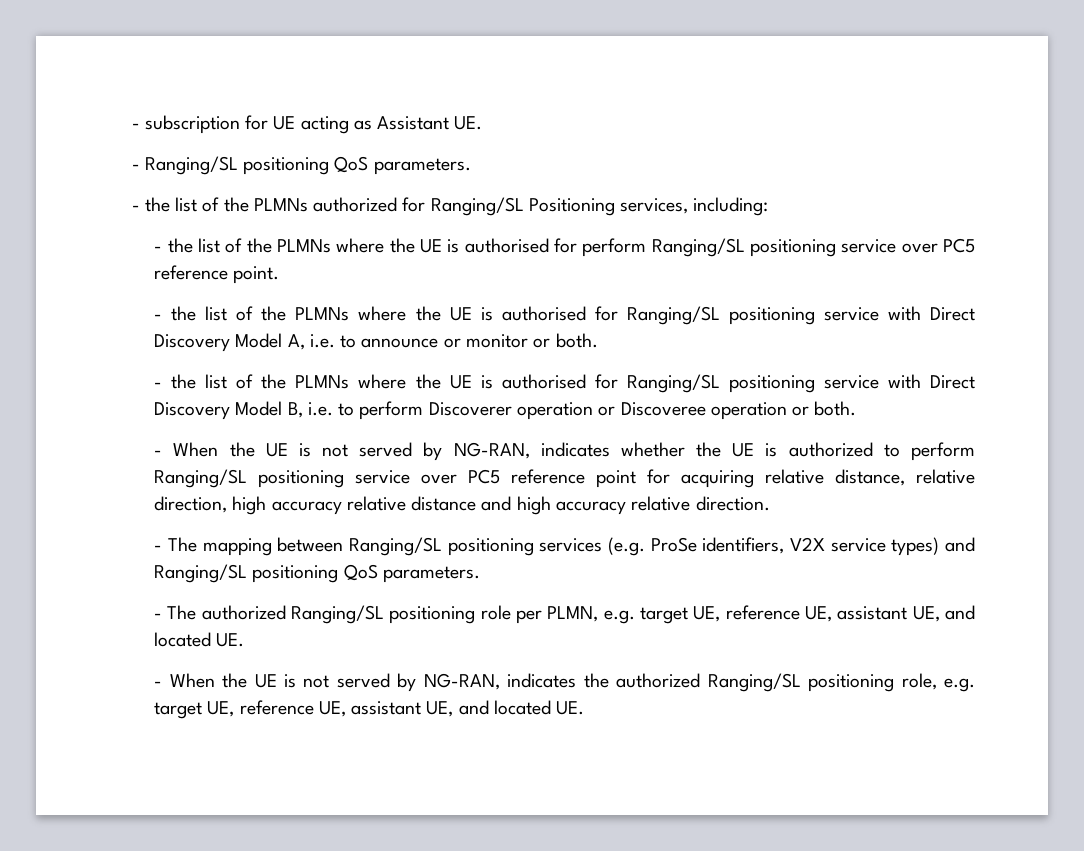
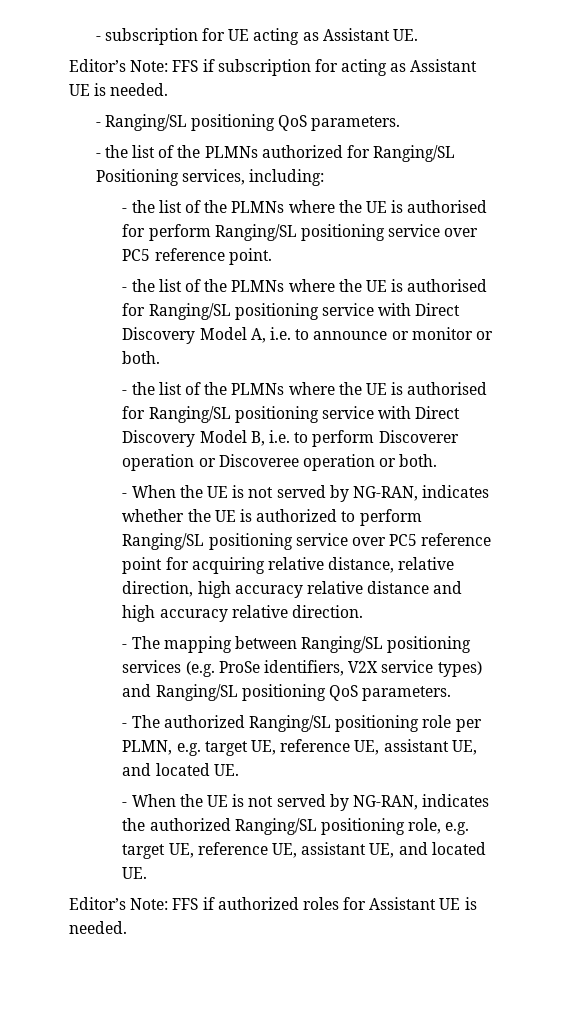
(483, 123) none -> [69,59,478,76] [69,83,169,96] // Editor’s Note: FFS if subscription for acting as Assistant UE is needed.
(585, 708) none -> [69,897,477,910] [69,921,127,934] // Editor’s Note: FFS if authorized roles for Assistant UE is needed.

